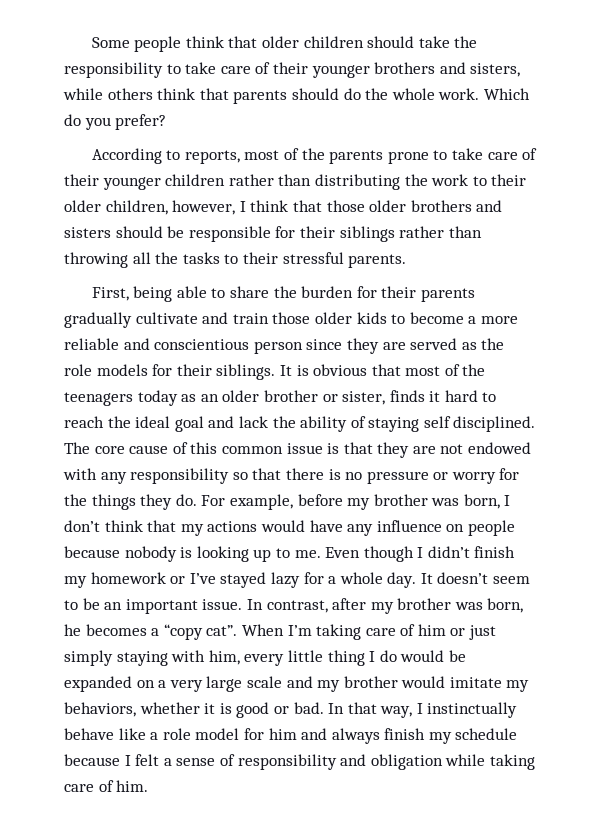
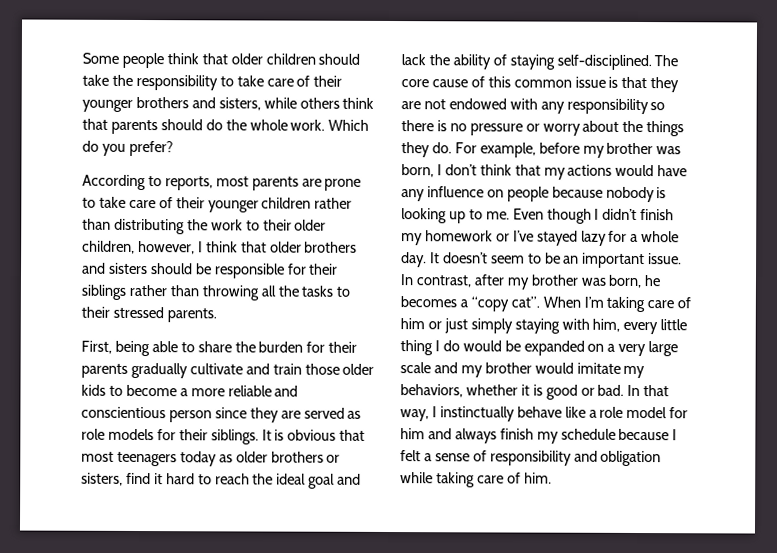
[284,148,384,164] of the parents -> [251,176,322,191] parents are
[326,200,365,212] those -> (267, 247) none
[282,252,344,264] stressful -> [112,306,164,319] stressed
[481,338,505,350] the -> (362, 414) none
[444,364,486,376] of the -> (114, 456) none
[200,390,425,405] an older brother or sister, finds -> [235,451,341,463] [81,472,151,486] older brothers or sisters, find
[423,416,536,432] self disciplined. -> [556,54,652,71] self-disciplined.
[252,468,282,480] that -> (666, 106) none
[499,468,520,480] for -> [582,120,620,132] about

